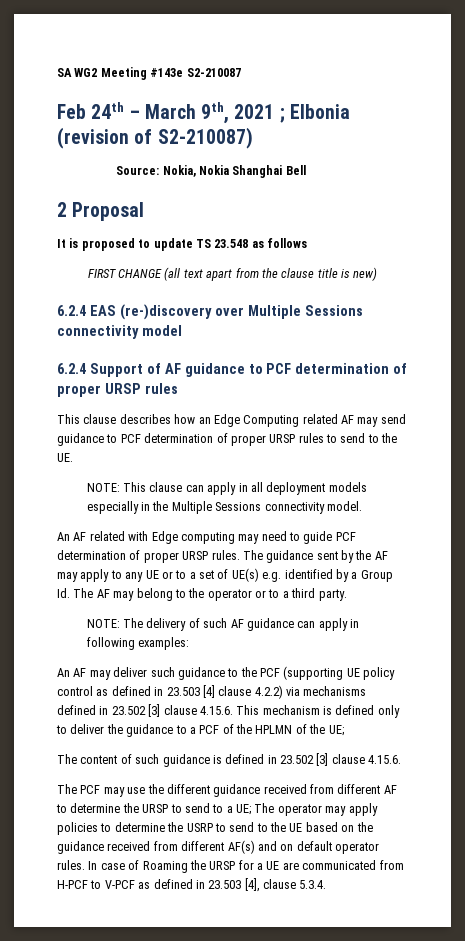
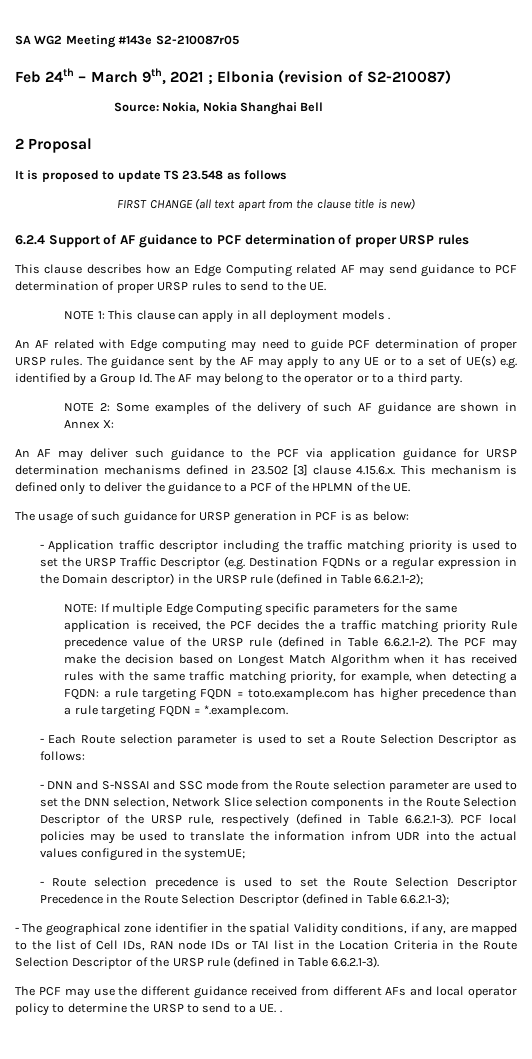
[186,68,241,77] S2-210087 -> [155,35,239,45] S2-210087r05
[57,304,363,320] [57,325,182,339] // 6.2.4 EAS (re-)discovery over Multiple Sessions connectivity model -> (415, 204) none
[86,483,120,492] NOTE: -> [64,311,105,320] NOTE 1:
[86,501,362,514] especially in the Multiple Sessions connectivity model. -> [388,317,391,320] .
[86,618,144,628] NOTE: The -> [64,402,252,414] NOTE 2: Some examples of the
[297,618,360,631] [86,637,190,650] can apply in following examples: -> [436,402,518,412] [64,420,114,429] are shown in Annex X:
[283,666,396,680] [57,685,300,699] (supporting UE policy control as defined in 23.503 [4] clause 4.2.2) via -> [305,448,517,461] [15,465,99,475] via application guidance for URSP determination
[199,706,233,715] 4.15.6. -> [356,466,396,475] 4.15.6.x.
[328,725,344,736] [57,754,118,764] UE; // The content -> [393,483,411,492] [15,511,74,524] UE. // The usage
[212,753,402,766] is defined in 23.502 [3] clause 4.15.6. -> [179,511,409,524] [39,540,517,553] [39,556,517,570] [39,573,424,586] [64,603,457,616] [64,620,517,633] [64,636,517,650] [64,654,517,667] [64,671,518,684] [64,688,517,701] [64,705,289,718] [39,734,517,746] [39,751,85,761] [39,780,517,792] [39,797,517,809] [39,813,517,827] [39,831,517,844] [39,848,246,861] [39,877,517,889] [39,893,450,906] [15,923,517,936] [15,940,517,951] [15,956,380,969] for URSP generation in PCF is as below: // - Application traffic descriptor including the traffic matching priority is used to set the URSP Traffic Descriptor (e.g. Destination FQDNs or a regular expression in the Domain descriptor) in the URSP rule (defined in Table 6.6.2.1-2); // NOTE: If multiple Edge Computing specific parameters for the same application is received, the PCF decides the a traffic matching priority Rule precedence value of the URSP rule (defined in Table 6.6.2.1-2). The PCF may make the decision based on Longest Match Algorithm when it has received rules with the same traffic matching priority, for example, when detecting a FQDN: a rule targeting FQDN = toto.example.com has higher precedence than a rule targeting FQDN = *.example.com. // - Each Route selection parameter is used to set a Route Selection Descriptor as follows: // - DNN and S-NSSAI and SSC mode from the Route selection parameter are used to set the DNN selection, Network Slice selection components in the Route Selection Descriptor of the URSP rule, respectively (defined in Table 6.6.2.1-3). PCF local policies may be used to translate the information infrom UDR into the actual values configured in the systemUE; // - Route selection precedence is used to set the Route Selection Descriptor Precedence in the Route Selection Descriptor (defined in Table 6.6.2.1-3); // - The geographical zone identifier in the spatial Validity conditions, if any, are mapped to the list of Cell IDs, RAN node IDs or TAI list in the Location Criteria in the Route Selection Descriptor of the URSP rule (defined in Table 6.6.2.1-3).
[383,785,397,794] AF -> [385,986,518,998] [15,1003,49,1016] AFs and local operator policy
[236,803,378,816] [57,822,373,835] [57,840,379,854] [57,860,404,873] [57,878,327,892] UE; The operator may apply policies to determine the USRP to send to the UE based on the guidance received from different AF(s) and on default operator rules. In case of Roaming the URSP for a UE are communicated from H-PCF to V-PCF as defined in 23.503 [4], clause 5.3.4. -> [259,1004,282,1013] UE. .

